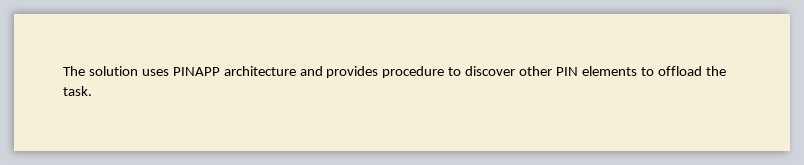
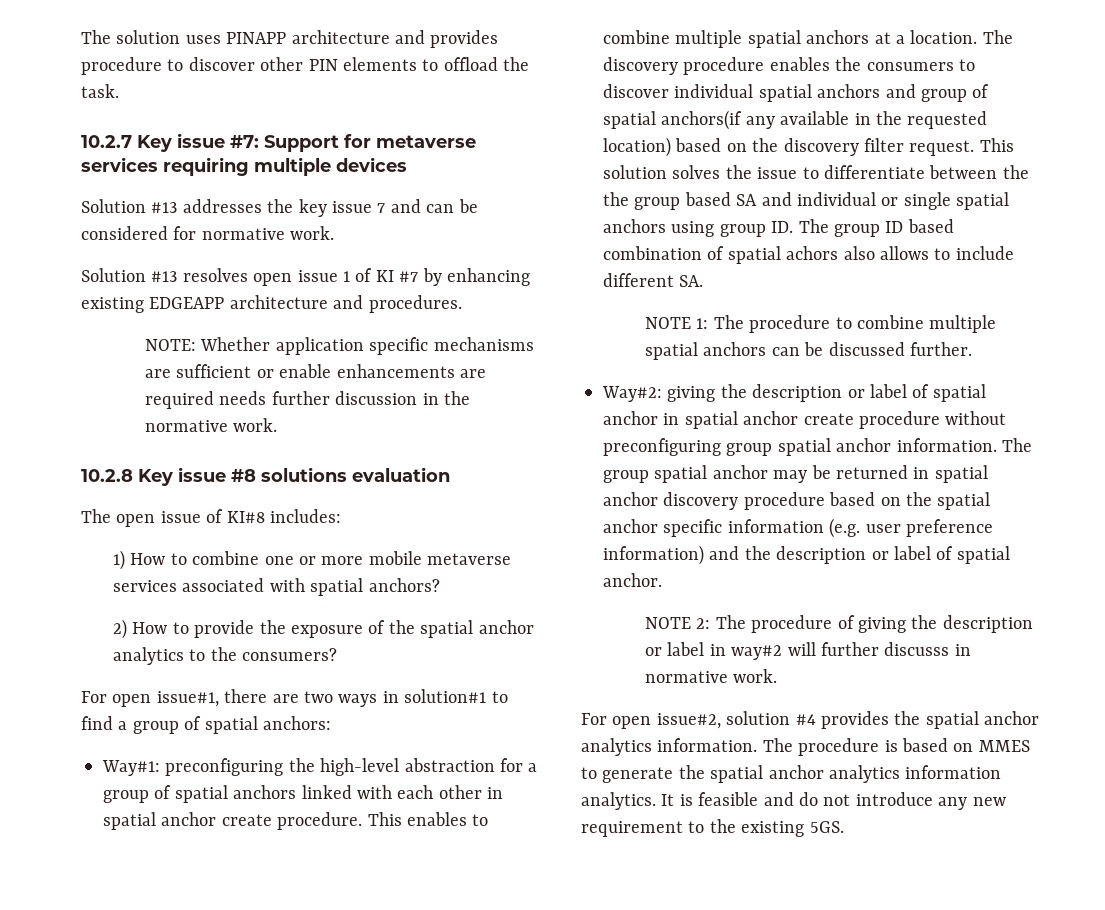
(92, 91) none -> [81,133,476,152] [81,157,407,176] [81,199,478,217] [81,226,335,240] [81,268,530,286] [81,295,462,313] [144,337,534,355] [144,364,486,378] [144,391,470,409] [144,418,278,432] [81,467,450,486] [81,509,341,527] [112,550,512,570] [112,578,440,596] [112,619,534,639] [112,647,338,665] [81,689,508,707] [81,716,331,734] [102,758,538,776] [103,785,504,803] [103,812,489,830] [603,30,1013,48] [603,57,975,75] [603,84,990,102] [603,110,988,130] [603,137,1014,157] [603,165,1029,179] [603,192,1010,210] [603,219,954,237] [603,246,1014,264] [603,273,704,287] [644,315,997,333] [644,342,972,360] [602,384,986,402] [603,411,1007,429] [603,438,1032,456] [603,465,988,483] [603,492,991,510] [603,518,993,538] [603,545,1010,565] [603,573,662,587] [644,615,1033,633] [644,642,971,660] [644,669,778,683] [581,711,1040,729] [581,738,1030,756] [581,765,1002,783] [581,792,1006,810] [581,819,844,837] // 10.2.7 Key issue #7: Support for metaverse services requiring multiple devices // Solution #13 addresses the key issue 7 and can be considered for normative work. // Solution #13 resolves open issue 1 of KI #7 by enhancing existing EDGEAPP architecture and procedures. // NOTE: Whether application specific mechanisms are sufficient or enable enhancements are required needs further discussion in the normative work. // 10.2.8 Key issue #8 solutions evaluation // The open issue of KI#8 includes: // 1) How to combine one or more mobile metaverse services associated with spatial anchors? // 2) How to provide the exposure of the spatial anchor analytics to the consumers? // For open issue#1, there are two ways in solution#1 to find a group of spatial anchors: // Way#1: preconfiguring the high-level abstraction for a group of spatial anchors linked with each other in spatial anchor create procedure. This enables to combine multiple spatial anchors at a location. The discovery procedure enables the consumers to discover individual spatial anchors and group of spatial anchors(if any available in the requested location) based on the discovery filter request. This solution solves the issue to differentiate between the the group based SA and individual or single spatial anchors using group ID. The group ID based combination of spatial achors also allows to include different SA. // NOTE 1: The procedure to combine multiple spatial anchors can be discussed further. // Way#2: giving the description or label of spatial anchor in spatial anchor create procedure without preconfiguring group spatial anchor information. The group spatial anchor may be returned in spatial anchor discovery procedure based on the spatial anchor specific information (e.g. user preference information) and the description or label of spatial anchor. // NOTE 2: The procedure of giving the description or label in way#2 will further discusss in normative work. // For open issue#2, solution #4 provides the spatial anchor analytics information. The procedure is based on MMES to generate the spatial anchor analytics information analytics. It is feasible and do not introduce any new requirement to the existing 5GS.

